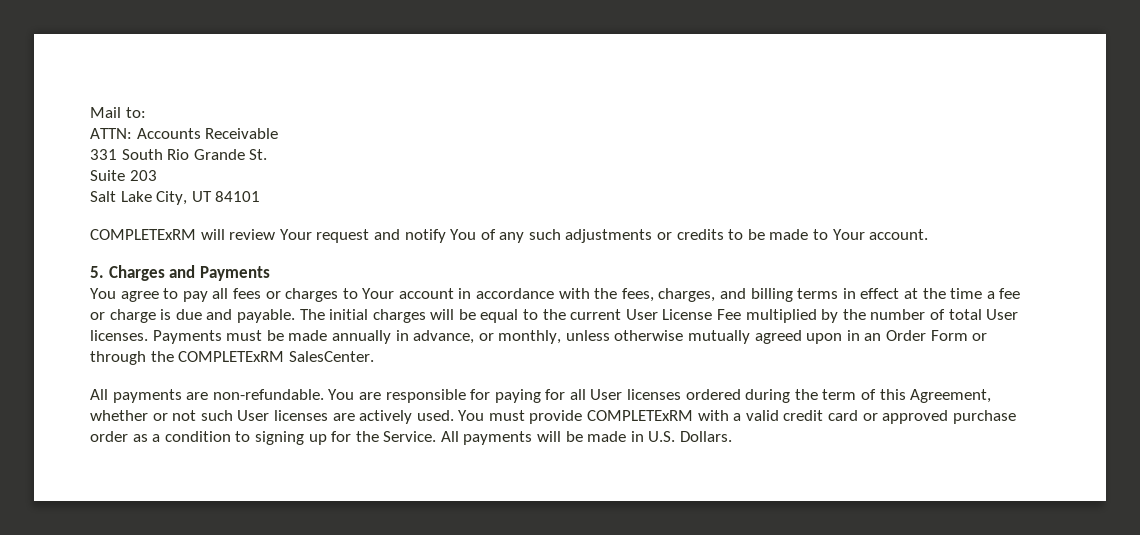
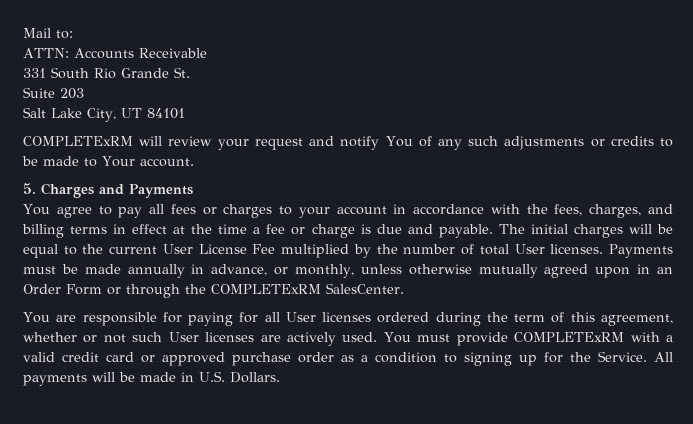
[279,229,312,240] Your -> [217,139,249,150] your
[362,288,395,299] Your -> [298,207,330,218] your
[90,389,324,403] All payments are non-refundable. -> (404, 288) none
[910,389,992,403] Agreement, -> [601,314,673,326] agreement,

